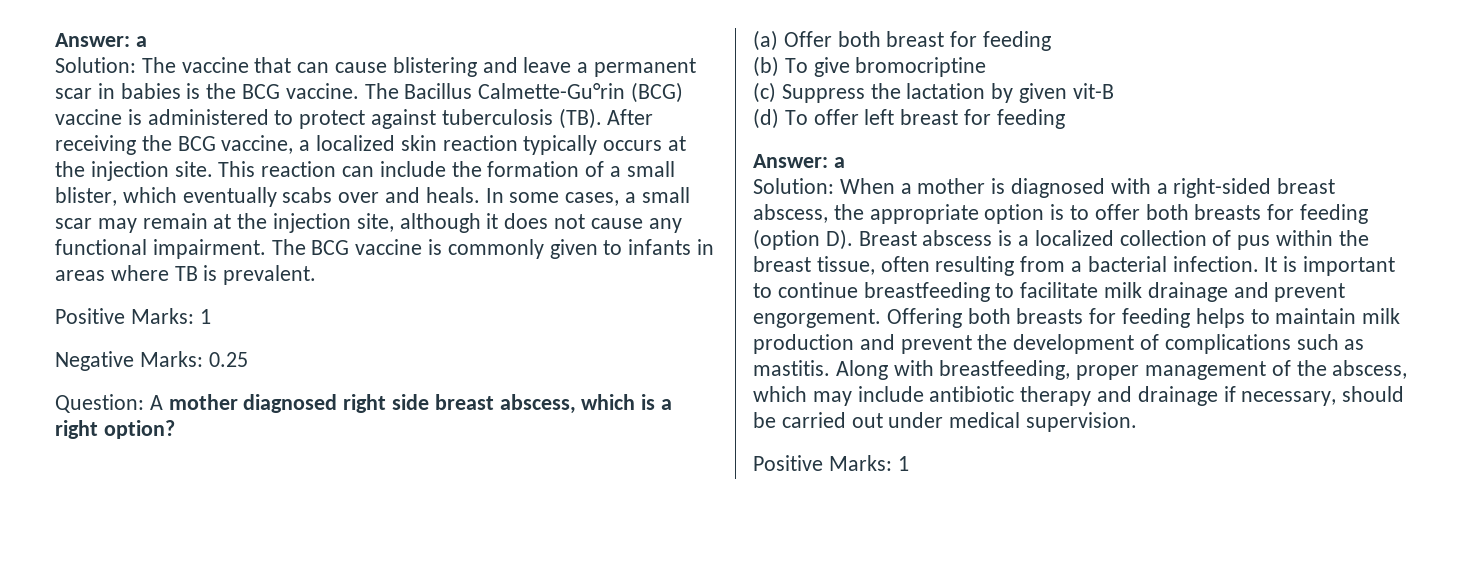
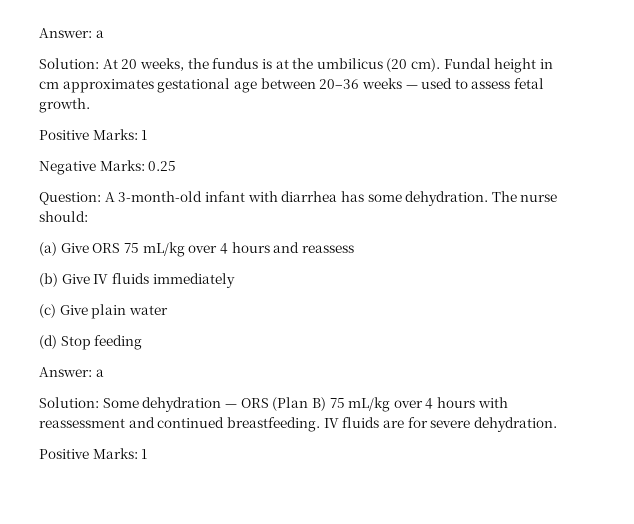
[55,33,147,47] [55,57,697,77] [55,82,684,103] [55,108,654,129] [55,135,687,155] [55,161,675,181] [55,187,690,207] [55,213,682,233] [55,239,715,259] [55,265,317,285] Answer: a // Solution: The vaccine that can cause blistering and leave a permanent scar in babies is the BCG vaccine. The Bacillus Calmette-Gu°rin (BCG) vaccine is administered to protect against tuberculosis (TB). After receiving the BCG vaccine, a localized skin reaction typically occurs at the injection site. This reaction can include the formation of a small blister, which eventually scabs over and heals. In some cases, a small scar may remain at the injection site, although it does not cause any functional impairment. The BCG vaccine is commonly given to infants in areas where TB is prevalent. -> [39,28,104,38] [39,58,554,73] [39,78,545,93] [39,98,90,113] Answer: a // Solution: At 20 weeks, the fundus is at the umbilicus (20 cm). Fundal height in cm approximates gestational age between 20–36 weeks — used to assess fetal growth.
[168,394,673,414] [55,420,175,439] [753,30,1052,51] [753,56,987,77] [753,82,1114,103] [753,108,1065,129] [753,154,845,168] [753,178,1336,198] [753,204,1369,224] [753,229,1369,250] [753,256,1396,276] [753,282,1346,302] [753,308,1401,328] [753,334,1365,354] [753,360,1408,380] [753,386,1405,406] [753,412,1138,432] mother diagnosed right side breast abscess, which is a right option? // (a) Offer both breast for feeding // (b) To give bromocriptine // (c) Suppress the lactation by given vit-B // (d) To offer left breast for feeding // Answer: a // Solution: When a mother is diagnosed with a right-sided breast abscess, the appropriate option is to offer both breasts for feeding (option D). Breast abscess is a localized collection of pus within the breast tissue, often resulting from a bacterial infection. It is important to continue breastfeeding to facilitate milk drainage and prevent engorgement. Offering both breasts for feeding helps to maintain milk production and prevent the development of complications such as mastitis. Along with breastfeeding, proper management of the abscess, which may include antibiotic therapy and drainage if necessary, should be carried out under medical supervision. -> [118,191,558,206] [39,211,88,222] [39,242,354,257] [39,273,235,288] [39,304,168,319] [39,335,143,350] [39,367,104,377] [39,397,508,412] [39,417,557,432] 3-month-old infant with diarrhea has some dehydration. The nurse should: // (a) Give ORS 75 mL/kg over 4 hours and reassess // (b) Give IV fluids immediately // (c) Give plain water // (d) Stop feeding // Answer: a // Solution: Some dehydration — ORS (Plan B) 75 mL/kg over 4 hours with reassessment and continued breastfeeding. IV fluids are for severe dehydration.

